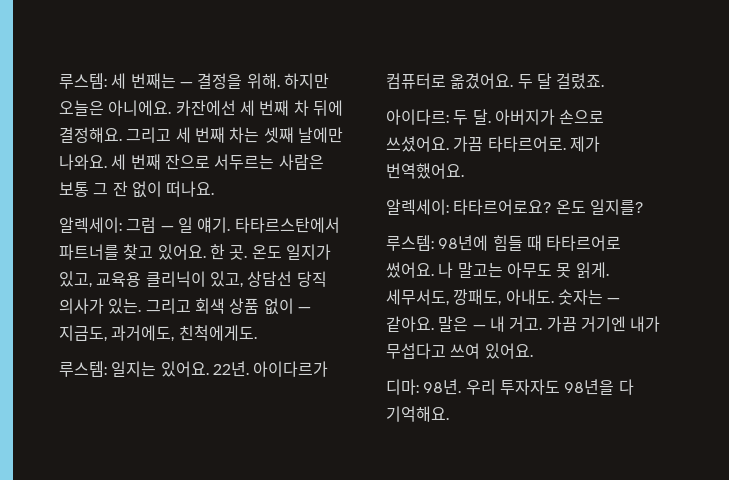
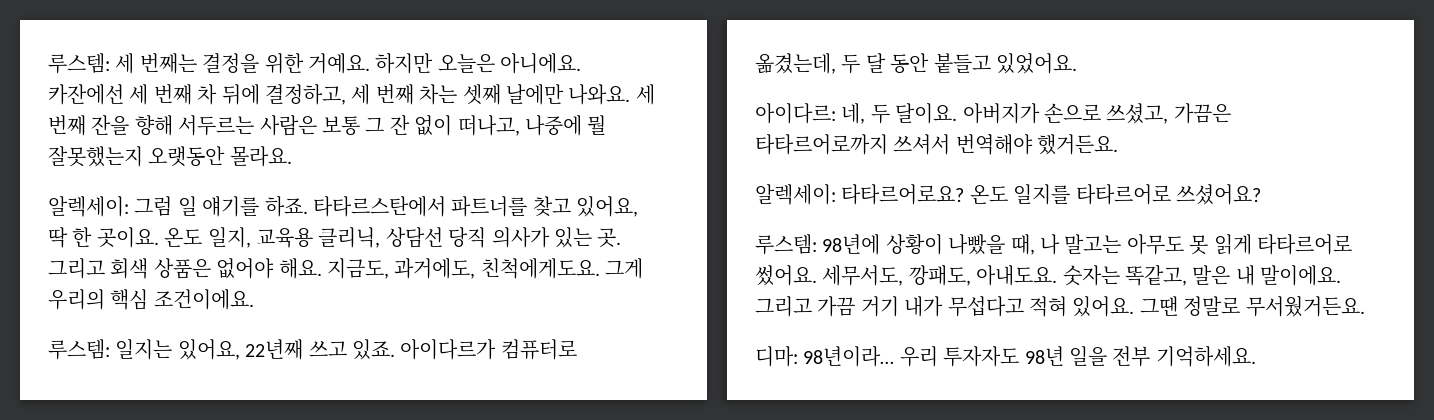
[179,73,280,89] — 결정을 위해. -> [202,53,370,74] 결정을 위한 거예요.
[59,127,172,143] 결정해요. 그리고 -> [265,84,346,105] 결정하고,
[164,154,210,170] 잔으로 -> [91,115,173,136] 잔을 향해
[166,181,215,197] [59,217,340,233] [59,244,331,260] [59,271,327,287] [59,298,311,315] [59,325,257,341] [59,361,249,377] 떠나요. // 알렉세이: 그럼 — 일 얘기. 타타르스탄에서 파트너를 찾고 있어요. 한 곳. 온도 일지가 있고, 교육용 클리닉이 있고, 상담선 당직 의사가 있는. 그리고 회색 상품 없이 — 지금도, 과거에도, 친척에게도. // 루스템: 일지는 있어요. 22년. -> [457,115,607,136] [48,146,292,167] [48,196,639,217] [48,227,622,248] [48,258,644,279] [48,289,254,310] [48,339,395,360] 떠나고, 나중에 뭘 잘못했는지 오랫동안 몰라요. // 알렉세이: 그럼 일 얘기를 하죠. 타타르스탄에서 파트너를 찾고 있어요, 딱 한 곳이요. 온도 일지, 교육용 클리닉, 상담선 당직 의사가 있는 곳. 그리고 회색 상품은 없어야 해요. 지금도, 과거에도, 친척에게도요. 그게 우리의 핵심 조건이에요. // 루스템: 일지는 있어요, 22년째 쓰고 있죠.
[450,73,514,89] 옮겼어요. -> [755,53,836,74] 옮겼는데,
[556,73,605,89] [386,109,605,125] [386,136,600,152] [386,163,464,179] 걸렸죠. // 아이다르: 두 달. 아버지가 손으로 쓰셨어요. 가끔 타타르어로. 제가 번역했어요. -> [890,53,1077,74] [755,103,1231,124] [755,134,1119,155] 동안 붙들고 있었어요. // 아이다르: 네, 두 달이요. 아버지가 손으로 쓰셨고, 가끔은 타타르어로까지 쓰셔서 번역해야 했거든요.
[589,199,643,215] 일지를? -> [1013,184,1261,205] 일지를 타타르어로 쓰셨어요?
[492,235,622,251] [386,262,609,279] [386,289,621,305] [386,316,626,332] 힘들 때 타타르어로 썼어요. 나 말고는 아무도 못 읽게. 세무서도, 깡패도, 아내도. 숫자는 — 같아요. 말은 — 내 거고. 가끔 거기엔 -> [885,234,1352,255] [755,265,1342,286] [755,296,899,317] 상황이 나빴을 때, 나 말고는 아무도 못 읽게 타타르어로 썼어요. 세무서도, 깡패도, 아내도요. 숫자는 똑같고, 말은 내 말이에요. 그리고 가끔 거기
[450,343,533,359] 쓰여 있어요. -> [1029,295,1365,317] 적혀 있어요. 그땐 정말로 무서웠거든요.
[423,379,462,395] 98년. -> [803,346,895,367] 98년이라…
[564,379,634,395] [386,406,449,422] 98년을 다 기억해요. -> [1024,346,1256,367] 98년 일을 전부 기억하세요.

